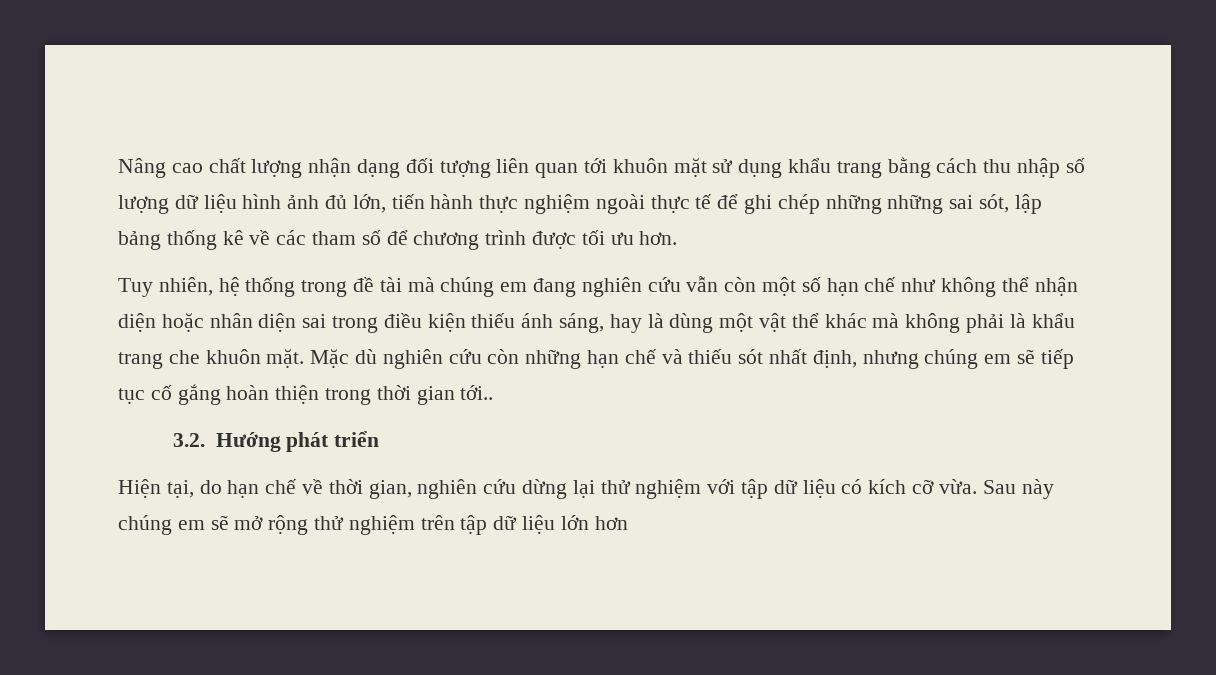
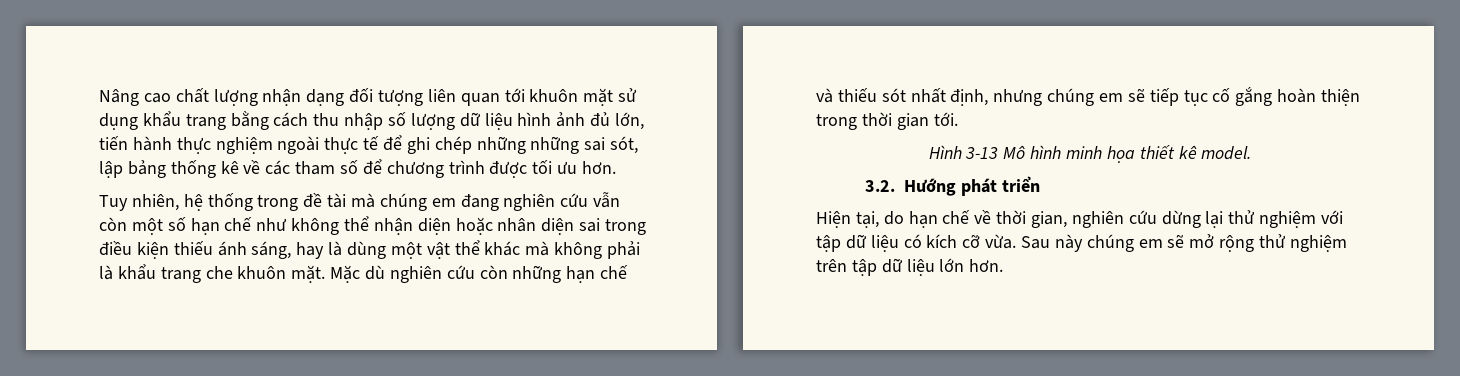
[460,385,494,400] tới.. -> [933,112,958,126] [928,145,1252,163] tới. // Hình 3-13 Mô hình minh họa thiết kê model.
[594,516,628,530] hơn -> [969,259,1004,272] hơn.

